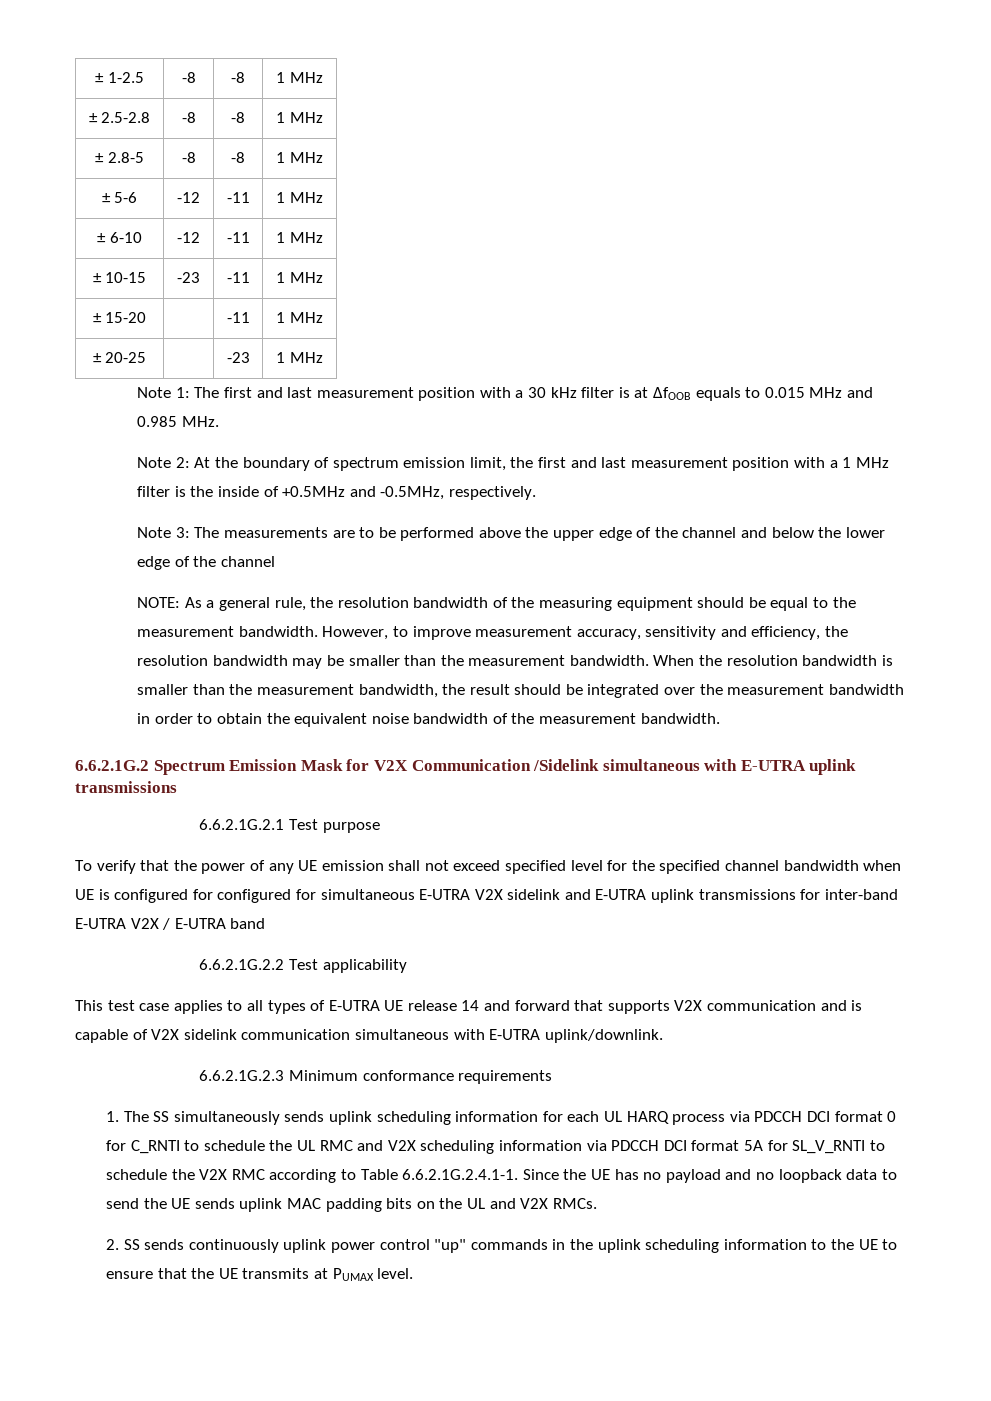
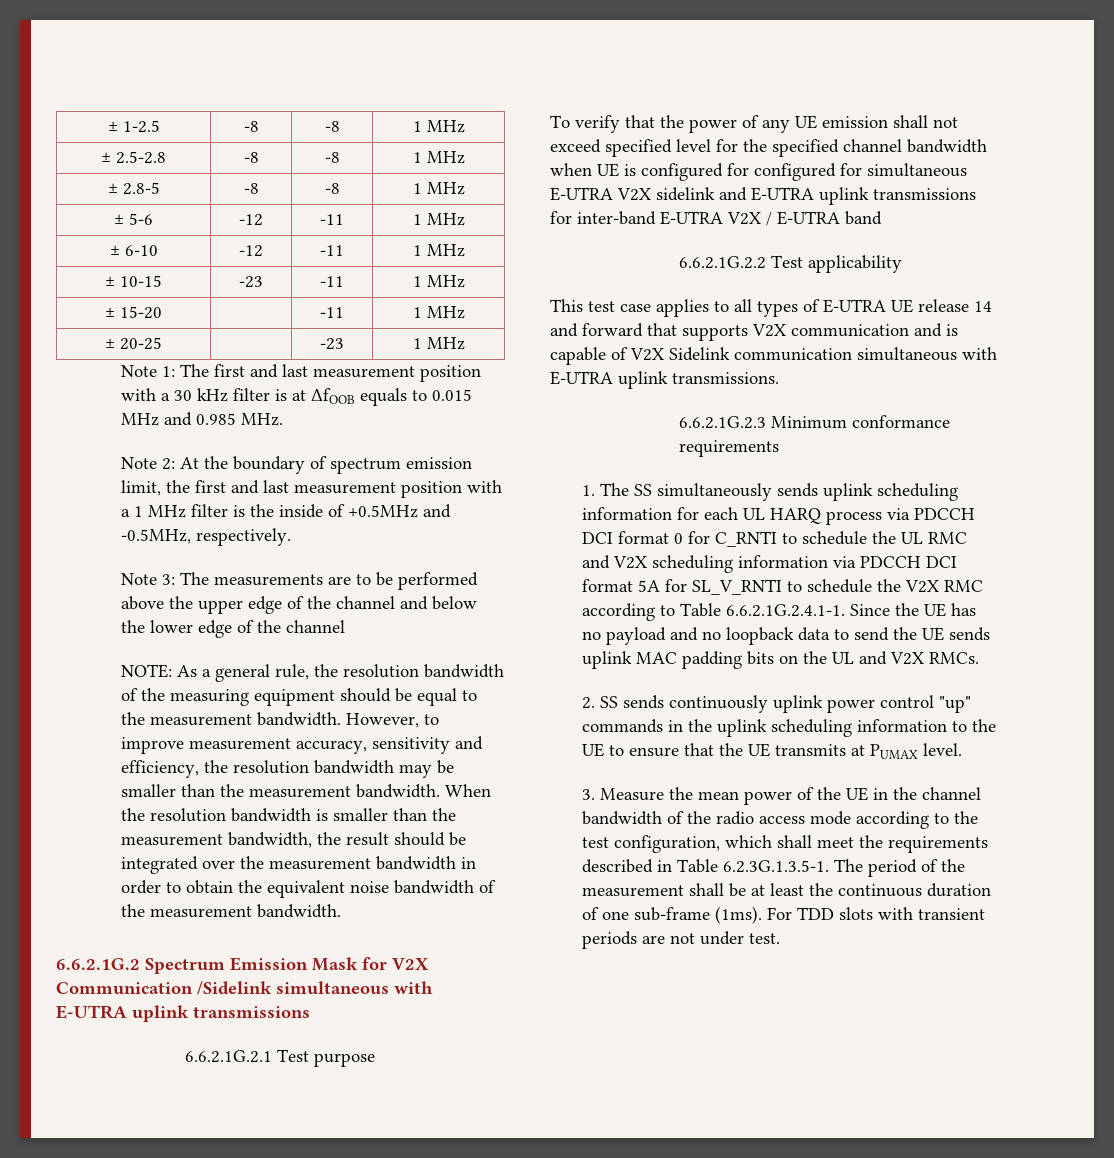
[183,1029,237,1040] sidelink -> [669,347,730,361] Sidelink
[544,1029,663,1043] uplink/downlink. -> [618,371,779,389] uplink transmissions.
(414, 1273) none -> [582,787,982,805] [582,811,979,829] [582,835,989,853] [582,859,966,877] [582,883,992,897] [582,906,986,924] [582,931,781,949] // 3. Measure the mean power of the UE in the channel bandwidth of the radio access mode according to the test configuration, which shall meet the requirements described in Table 6.2.3G.1.3.5-1. The period of the measurement shall be at least the continuous duration of one sub-frame (1ms). For TDD slots with transient periods are not under test.

